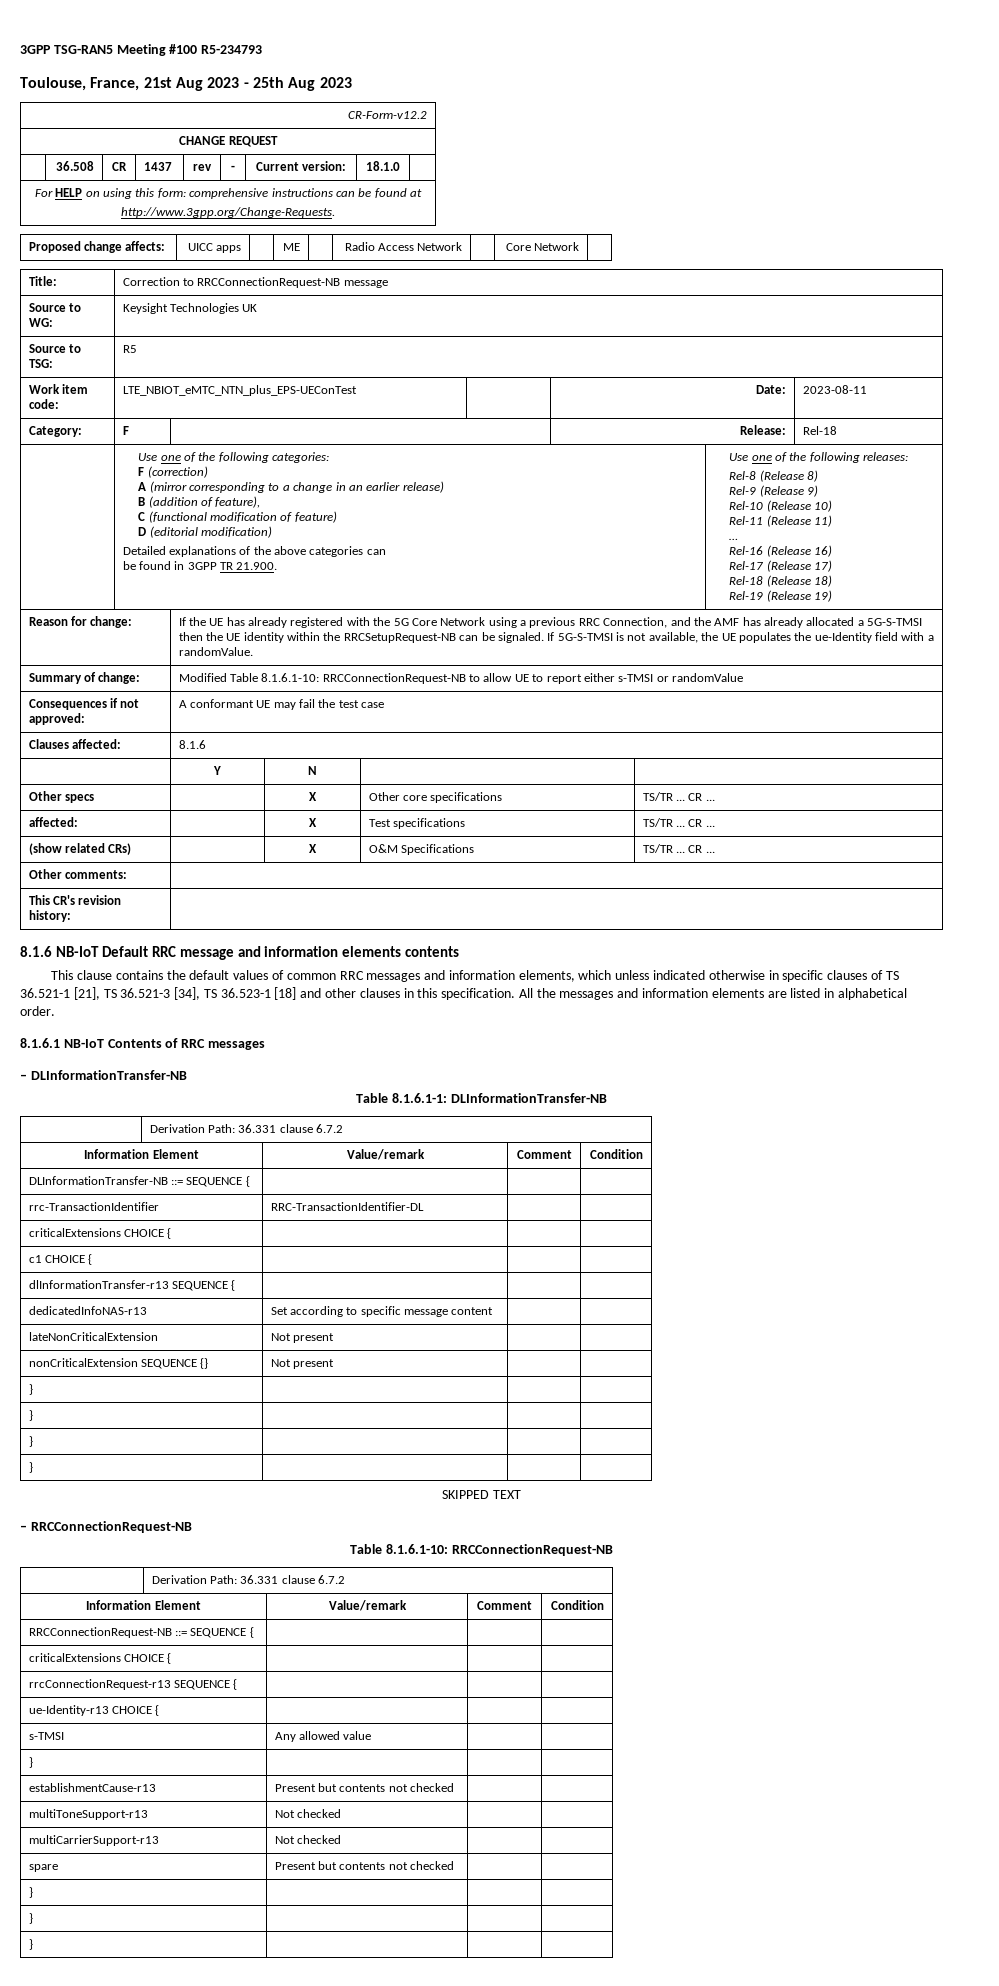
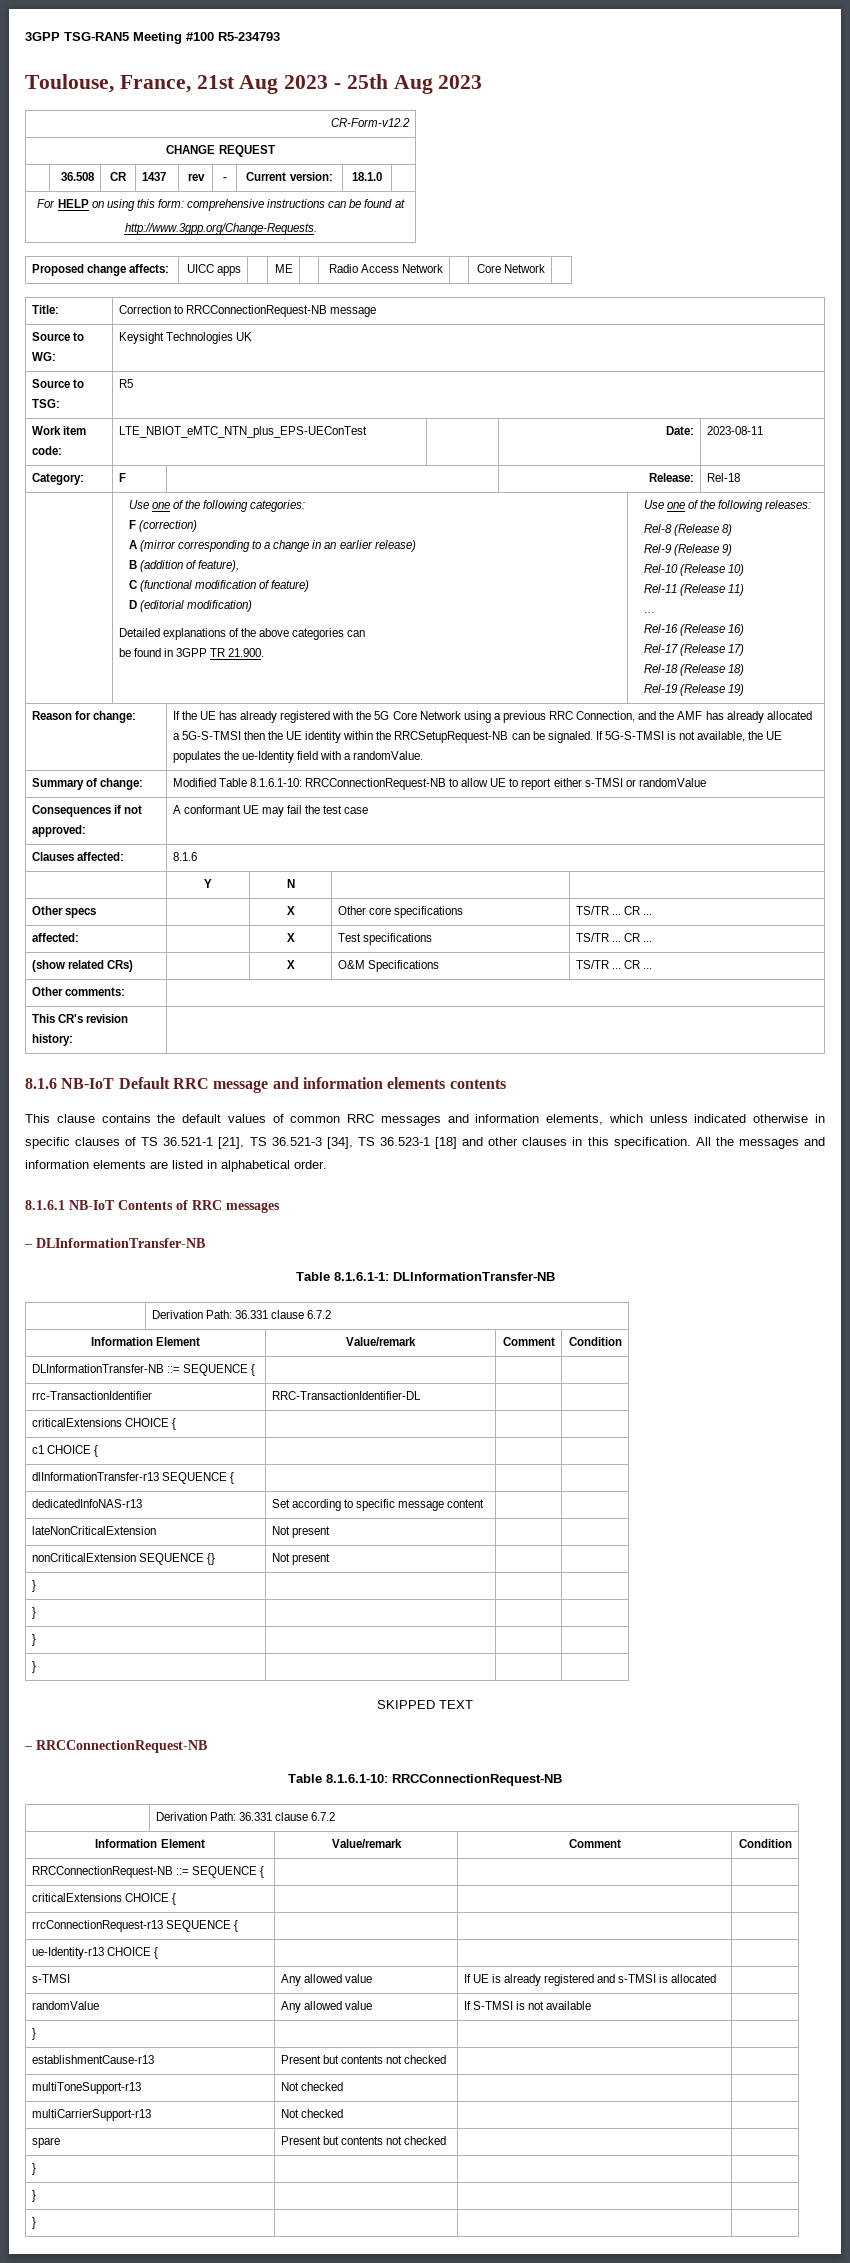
(372, 1735) none -> [463,1974,717,1986] [31,2001,99,2010] [280,2001,372,2013] [463,2001,591,2010] If UE is already registered and s-TMSI is allocated | // randomValue | Any allowed value | If S-TMSI is not available

